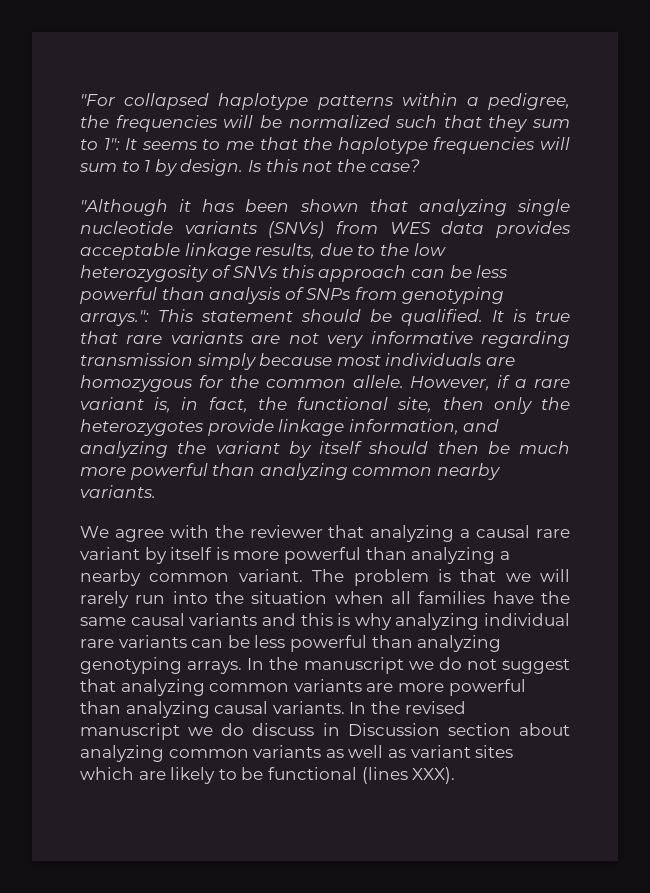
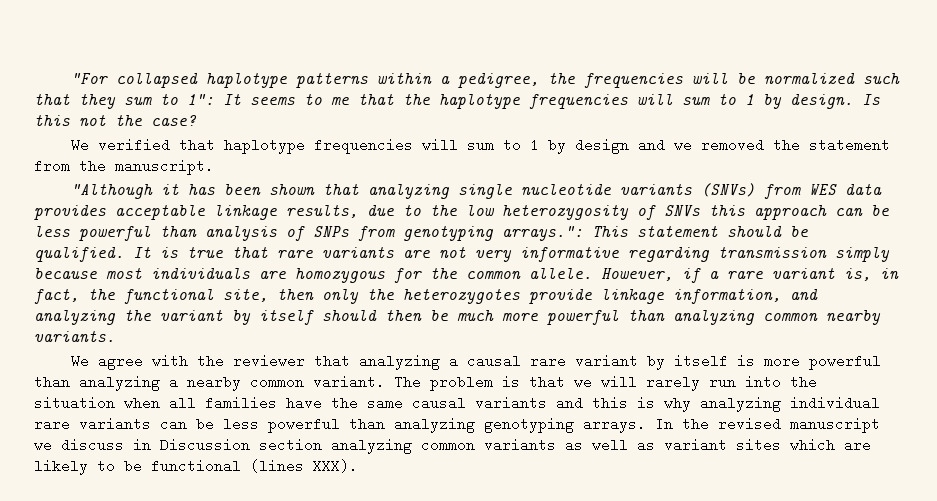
(421, 165) none -> [70,138,890,154] [34,159,214,175] // We verified that haplotype frequencies will sum to 1 by design and we removed the statement from the manuscript.
[303,657,570,674] [80,679,526,696] [80,701,400,718] manuscript we do not suggest that analyzing common variants are more powerful than analyzing causal variants. In the -> (709, 424) none
[221,723,245,736] do -> (52, 445) none
[519,723,570,736] about -> (322, 445) none

